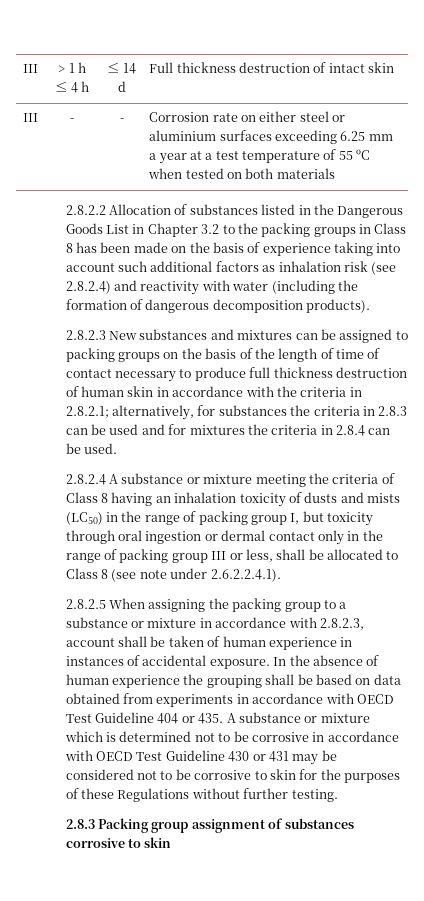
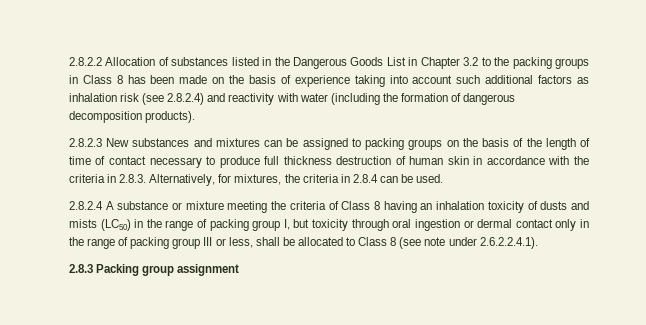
[23,64,38,73] [58,62,86,73] [54,81,90,93] [106,62,137,74] [117,81,126,92] [149,62,395,73] [23,113,38,122] [70,118,74,122] [119,118,124,122] [149,111,346,122] [149,130,393,144] [149,149,371,164] [148,168,335,179] III | > 1 h ≤ 4 h | ≤ 14 d | Full thickness destruction of intact skin // III | - | - | Corrosion rate on either steel or aluminium surfaces exceeding 6.25 mm a year at a test temperature of 55 ºC when tested on both materials // -> (68, 61) none
[65,405,408,420] [65,424,245,435] 2.8.2.1; alternatively, for substances the criteria in 2.8.3 can be used and for mixtures -> [119,174,282,186] 2.8.3. Alternatively, for mixtures,
[65,598,347,612] [65,617,364,630] [65,636,353,650] [65,655,380,669] [65,674,401,688] [65,693,394,707] [65,712,370,724] [64,731,399,742] [64,750,337,765] [65,769,401,783] [65,788,338,802] // 2.8.2.5 When assigning the packing group to a substance or mixture in accordance with 2.8.2.3, account shall be taken of human experience in instances of accidental exposure. In the absence of human experience the grouping shall be based on data obtained from experiments in accordance with OECD Test Guideline 404 or 435. A substance or mixture which is determined not to be corrosive in accordance with OECD Test Guideline 430 or 431 may be considered not to be corrosive to skin for the purposes of these Regulations without further testing. -> (538, 243) none
[268,818,354,829] [65,837,172,848] of substances corrosive to skin -> (240, 270) none

